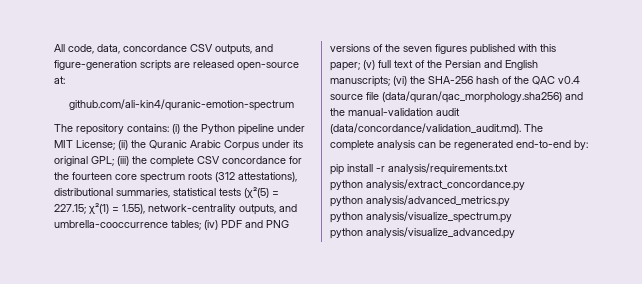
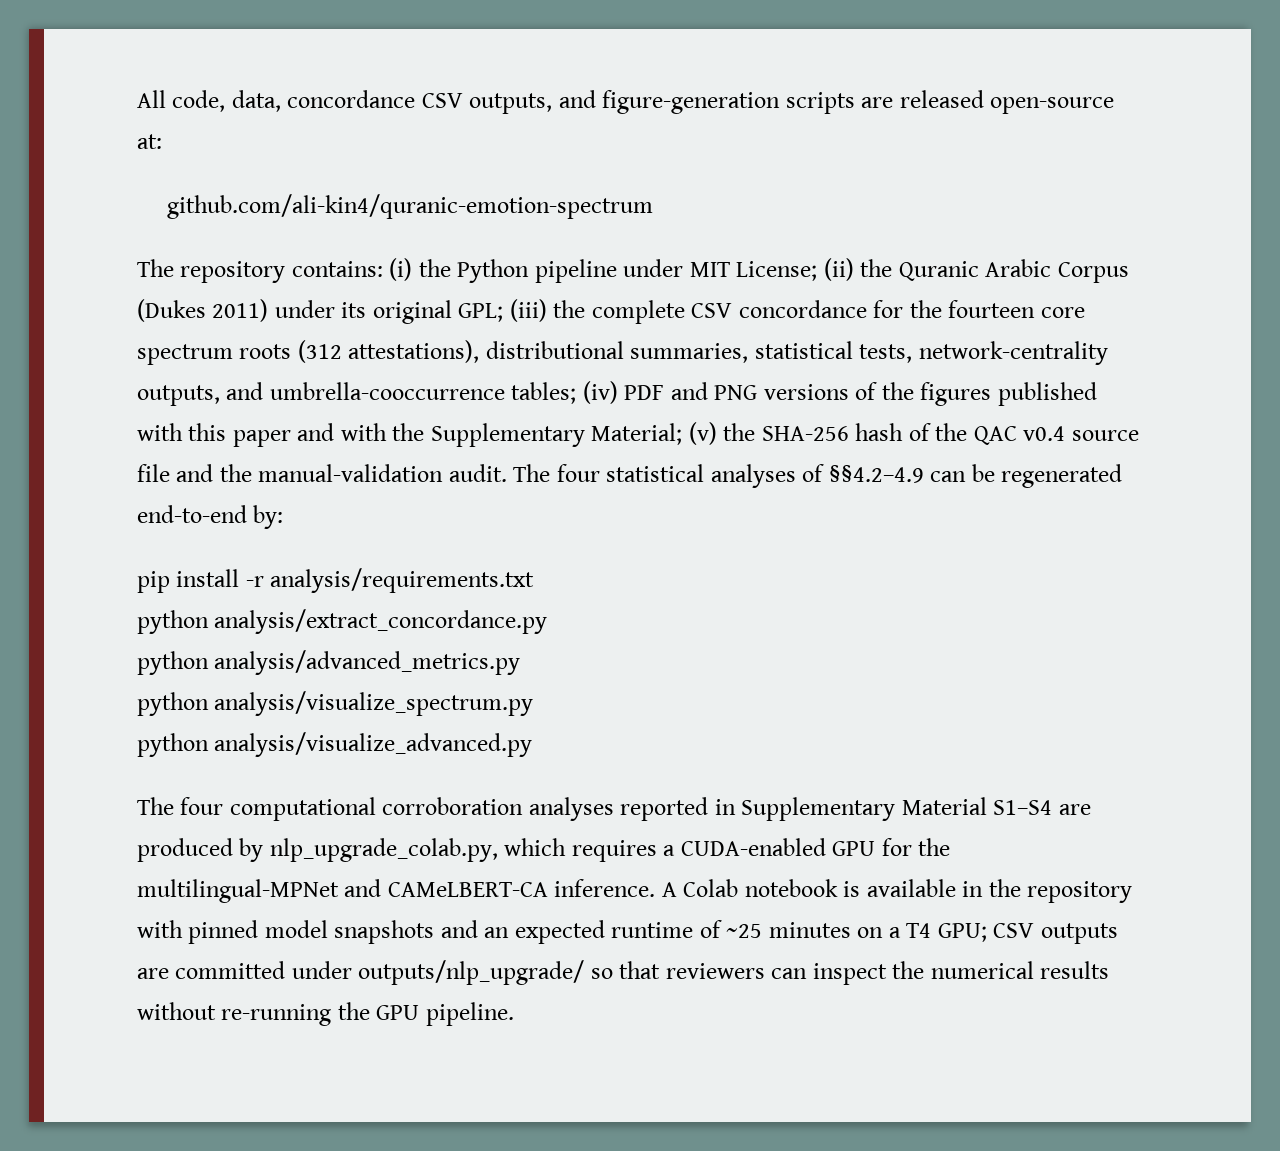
(259, 145) none -> [137,299,269,322] (Dukes 2011)
[219,187,279,198] [54,203,145,214] tests (χ²(5) = 227.15; χ²(1) = 1.55), -> [859,344,913,363] tests,
[403,46,432,52] seven -> (914, 391) none
[330,60,538,71] [330,76,407,87] paper; (v) full text of the Persian and English manuscripts; (vi) -> [232,422,717,447] paper and with the Supplementary Material; (v)
[382,91,562,103] (data/quran/qac_morphology.sha256) -> (170, 473) none
[436,108,460,116] [330,123,543,134] [330,140,415,151] audit (data/concordance/validation_audit.md). The complete analysis -> [448,464,924,488] audit. The four statistical analyses of §§4.2–4.9
(515, 233) none -> [137,797,1091,821] [137,838,951,862] [137,879,1133,903] [137,920,1118,944] [137,960,1110,985] [137,1002,514,1026] // The four computational corroboration analyses reported in Supplementary Material S1–S4 are produced by nlp_upgrade_colab.py, which requires a CUDA-enabled GPU for the multilingual-MPNet and CAMeLBERT-CA inference. A Colab notebook is available in the repository with pinned model snapshots and an expected runtime of ~25 minutes on a T4 GPU; CSV outputs are committed under outputs/nlp_upgrade/ so that reviewers can inspect the numerical results without re-running the GPU pipeline.

